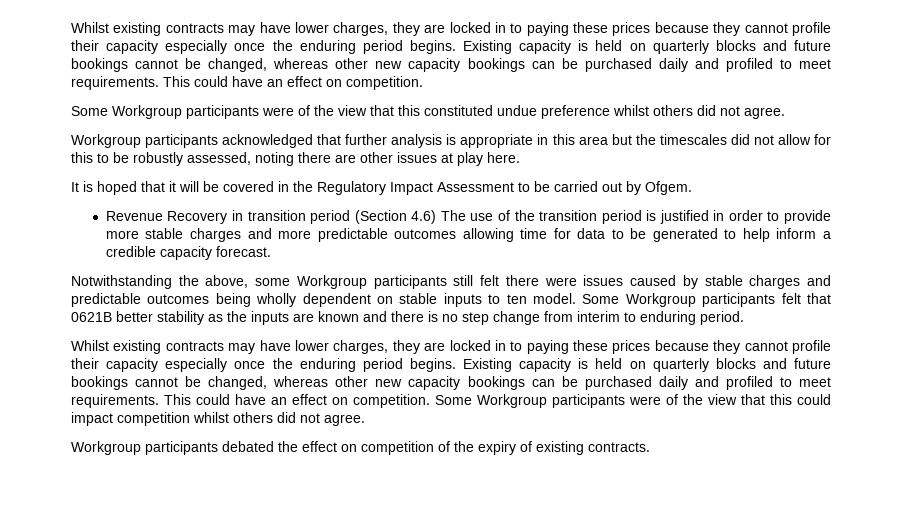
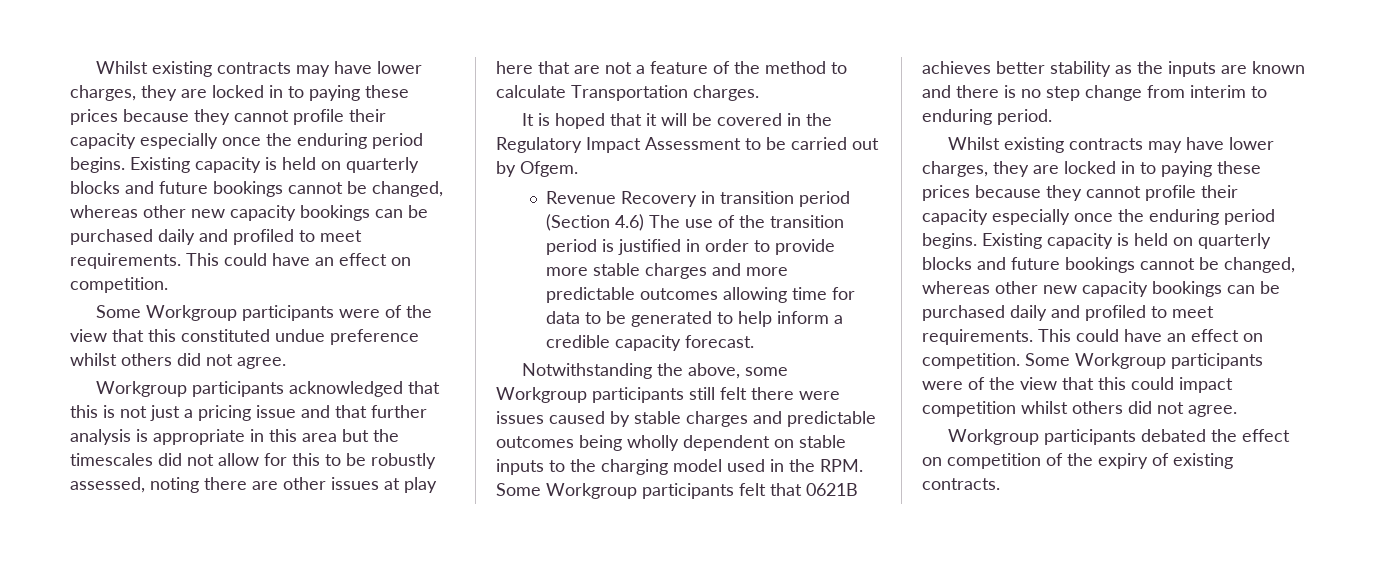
(342, 139) none -> [70,405,367,421] this is not just a pricing issue and that
[487,152,520,163] here. -> [496,61,847,74] [496,85,759,101] here that are not a feature of the method to calculate Transportation charges.
[506,293,576,304] ten model. -> [570,459,863,475] the charging model used in the RPM.
(112, 317) none -> [922,61,991,74] achieves

